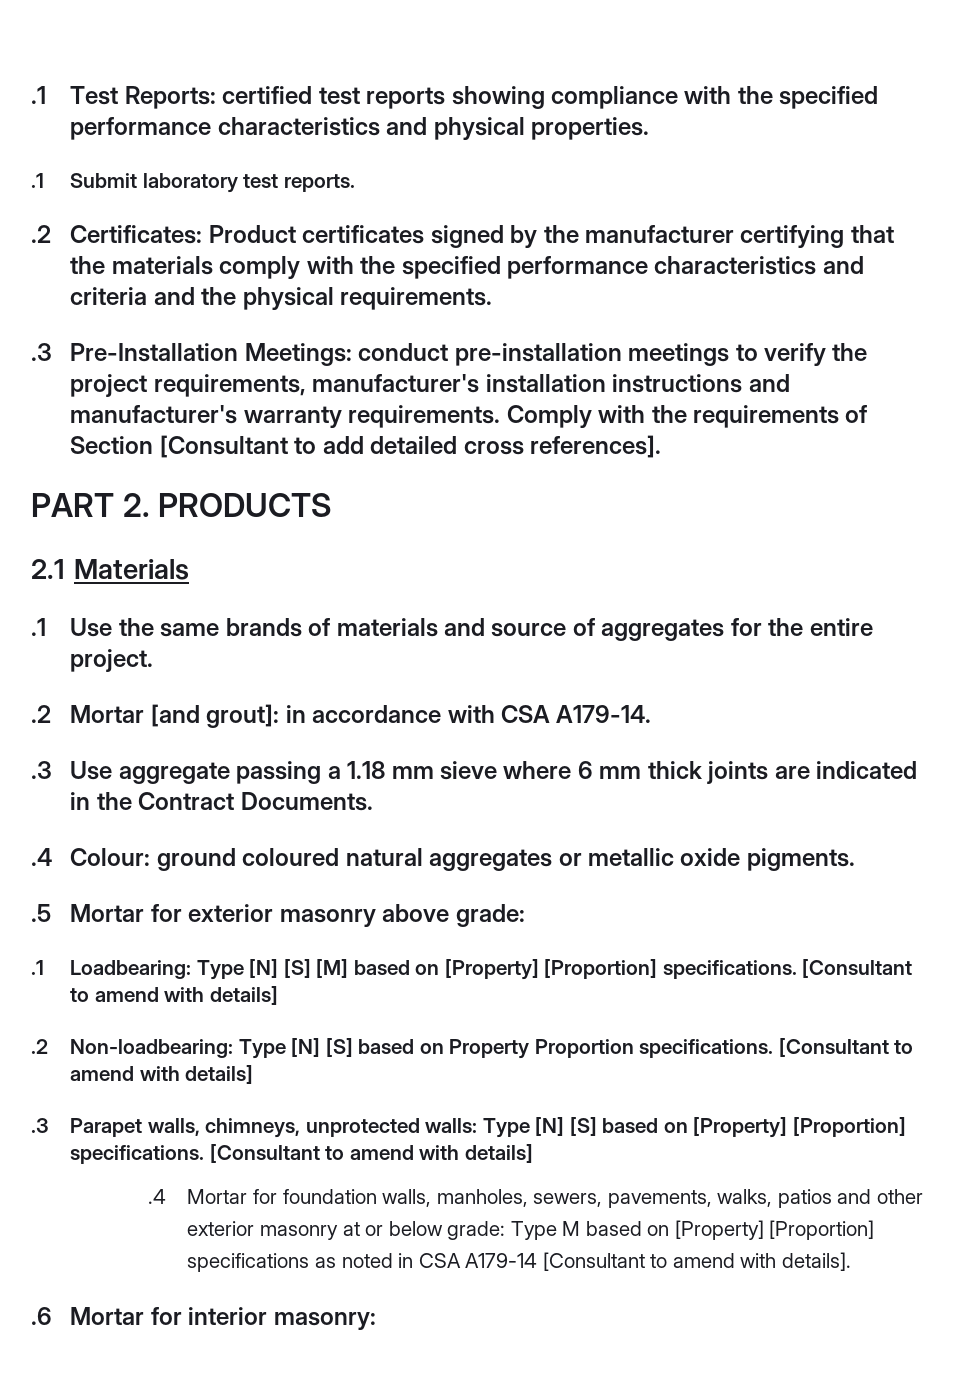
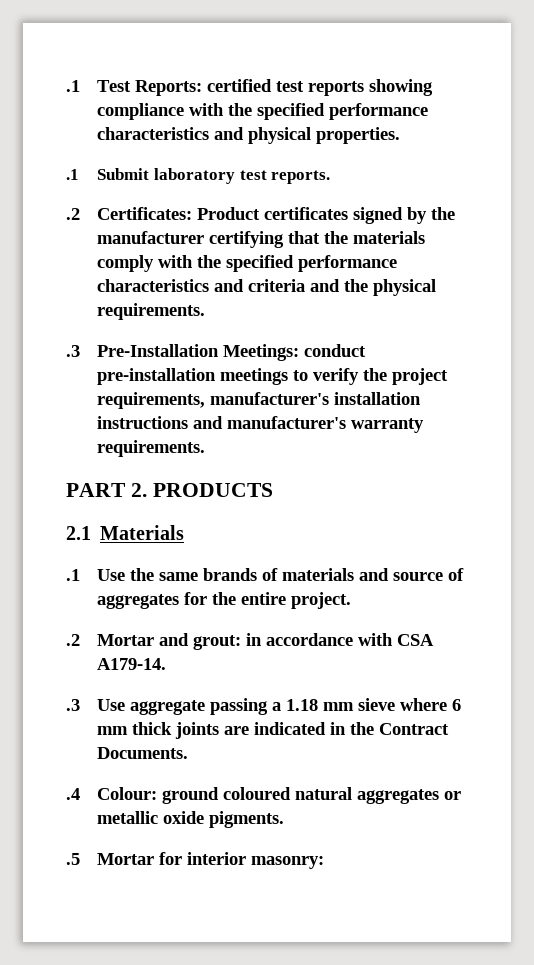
[506,405,868,428] [70,435,661,458] Comply with the requirements of Section [Consultant to add detailed cross references]. -> (206, 448) none
[150,704,280,728] [and grout]: -> [159,633,242,650] and grout:
[188,904,525,927] [31,959,913,980] [70,986,278,1005] [31,1038,914,1059] [70,1065,254,1084] [31,1117,907,1138] [70,1144,533,1164] [148,1189,923,1208] [187,1220,875,1240] [187,1252,851,1272] [31,1307,182,1325] exterior masonry above grade: // .1 Loadbearing: Type [N] [S] [M] based on [Property] [Proportion] specifications. [Consultant to amend with details] // .2 Non-loadbearing: Type [N] [S] based on Property Proportion specifications. [Consultant to amend with details] // .3 Parapet walls, chimneys, unprotected walls: Type [N] [S] based on [Property] [Proportion] specifications. [Consultant to amend with details] // .4 Mortar for foundation walls, manholes, sewers, pavements, walks, patios and other exterior masonry at or below grade: Type M based on [Property] [Proportion] specifications as noted in CSA A179-14 [Consultant to amend with details]. // .6 Mortar for -> (183, 858) none

